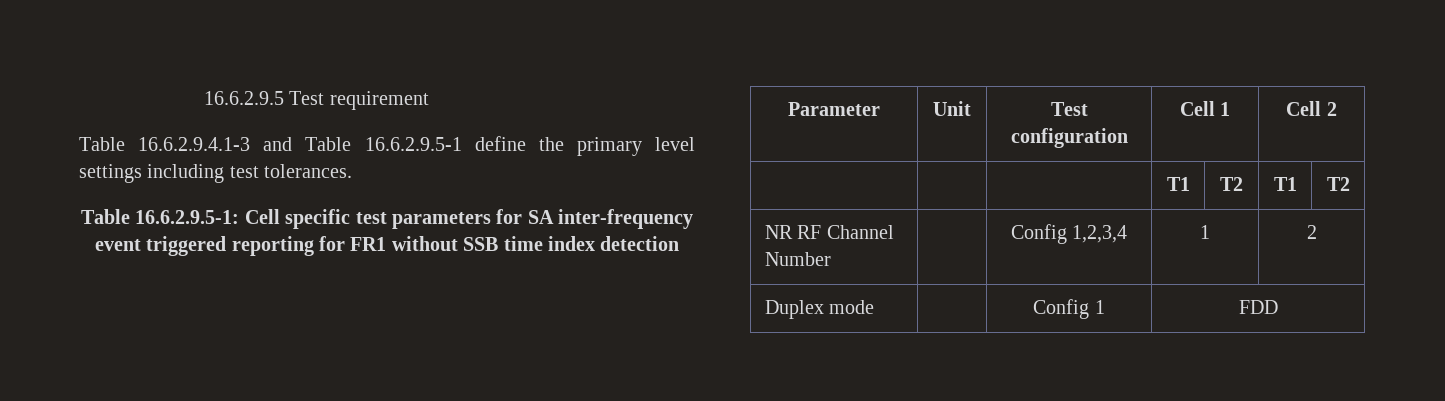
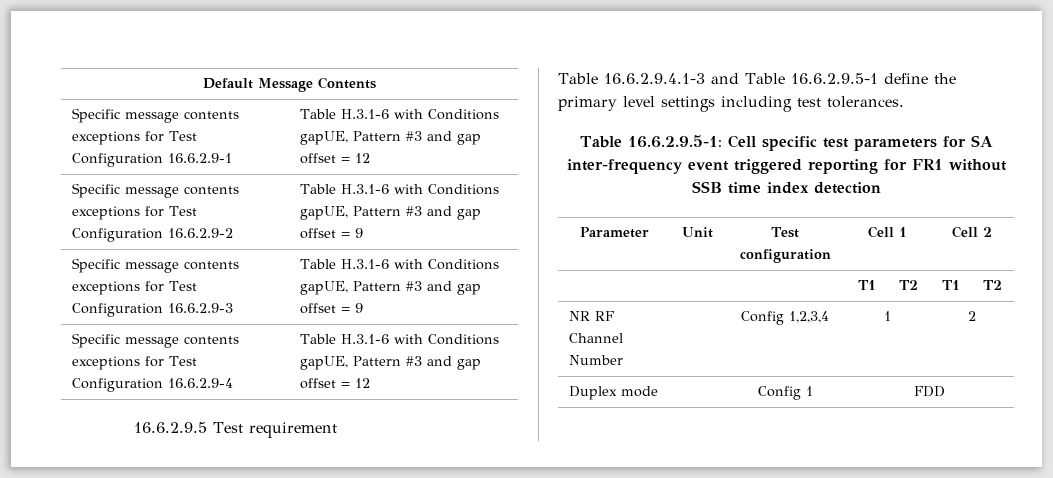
(203, 98) none -> [203,77,376,92] [72,108,240,123] [72,131,198,145] [72,153,233,167] [300,109,500,120] [300,131,482,145] [300,153,371,164] [72,183,240,198] [72,206,198,220] [72,228,234,242] [300,184,500,195] [300,206,482,220] [300,228,364,239] [72,258,240,273] [72,281,198,295] [72,303,234,317] [300,259,500,270] [300,281,482,295] [300,303,364,314] [72,333,240,348] [72,356,198,370] [72,378,234,392] [300,334,500,345] [300,356,482,370] [300,378,371,389] Default Message Contents // Specific message contents exceptions for Test Configuration 16.6.2.9-1 | Table H.3.1-6 with Conditions gapUE, Pattern #3 and gap offset = 12 // Specific message contents exceptions for Test Configuration 16.6.2.9-2 | Table H.3.1-6 with Conditions gapUE, Pattern #3 and gap offset = 9 // Specific message contents exceptions for Test Configuration 16.6.2.9-3 | Table H.3.1-6 with Conditions gapUE, Pattern #3 and gap offset = 9 // Specific message contents exceptions for Test Configuration 16.6.2.9-4 | Table H.3.1-6 with Conditions gapUE, Pattern #3 and gap offset = 12 //

